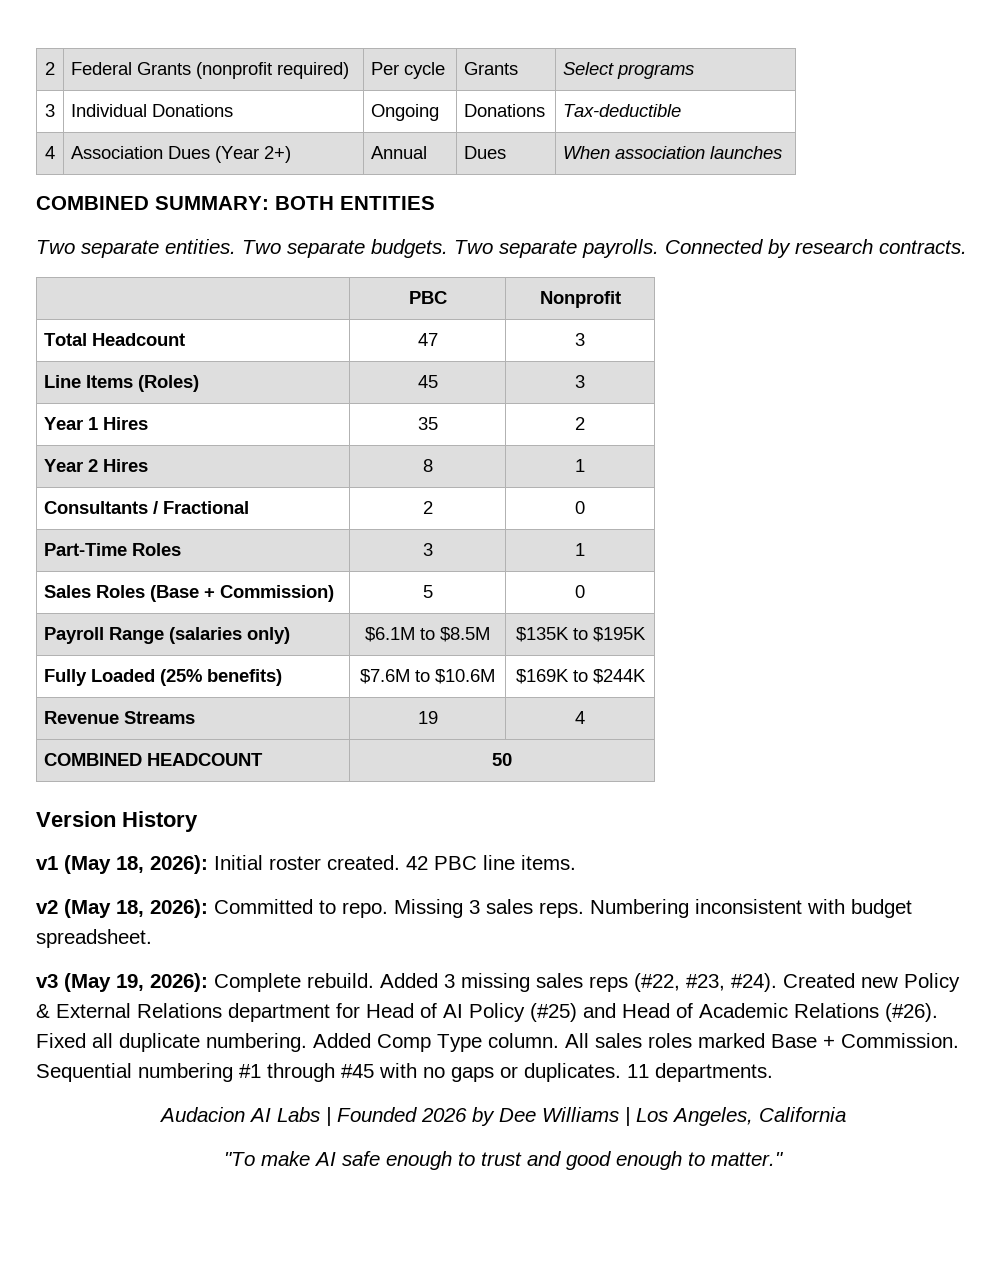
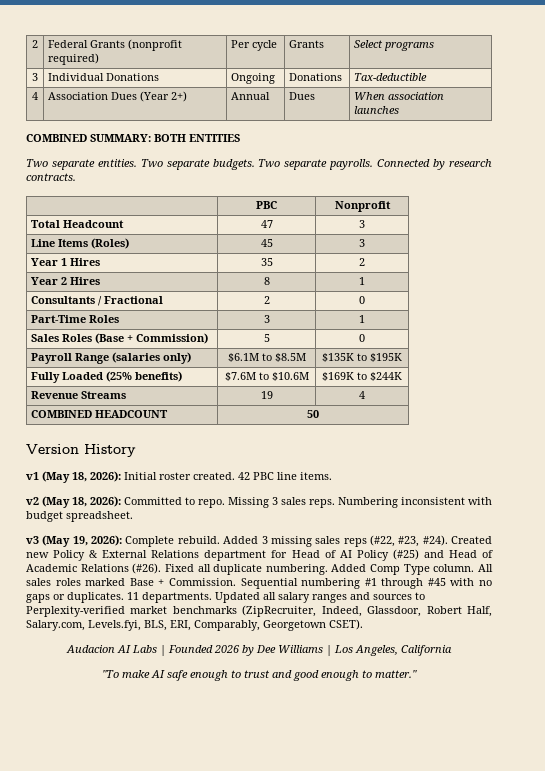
(773, 1072) none -> [215,592,425,603] [26,605,493,617] [26,619,363,631] Updated all salary ranges and sources to Perplexity-verified market benchmarks (ZipRecruiter, Indeed, Glassdoor, Robert Half, Salary.com, Levels.fyi, BLS, ERI, Comparably, Georgetown CSET).

